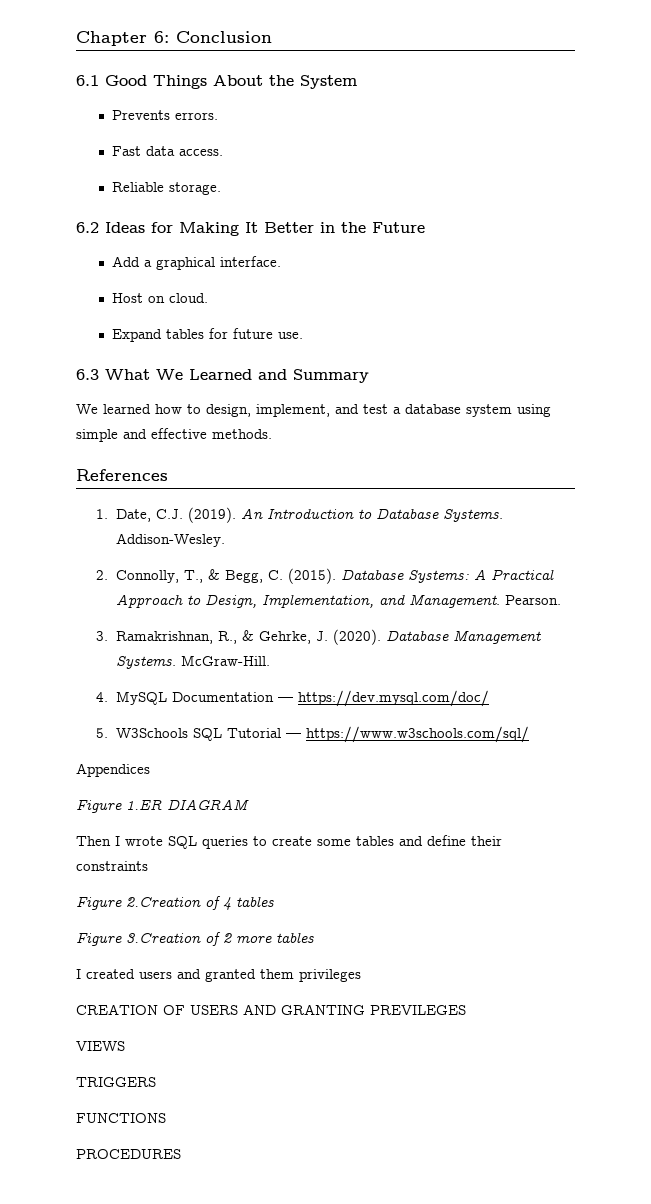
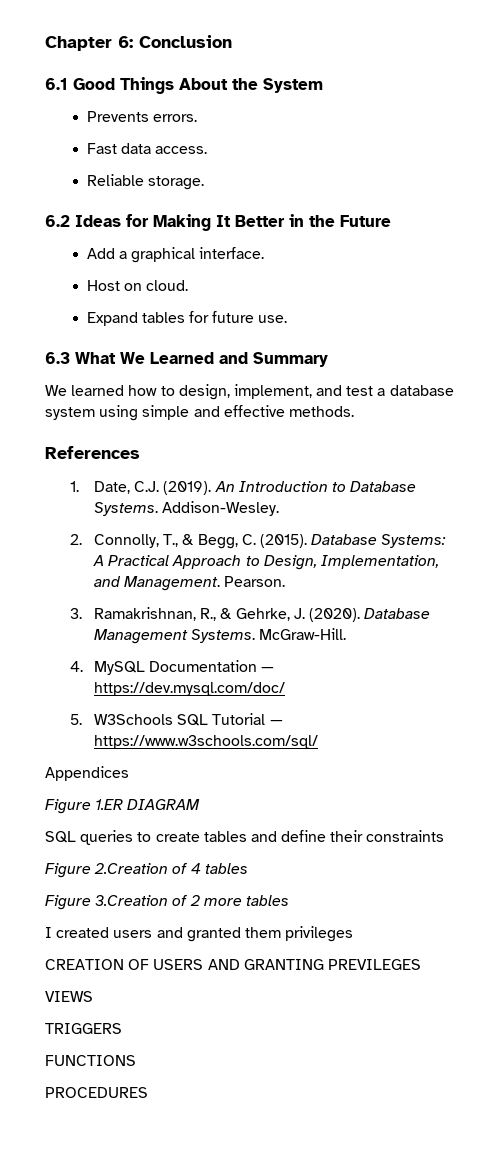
[76,836,163,846] Then I wrote -> (201, 804) none
[317,839,351,846] some -> (200, 837) none

